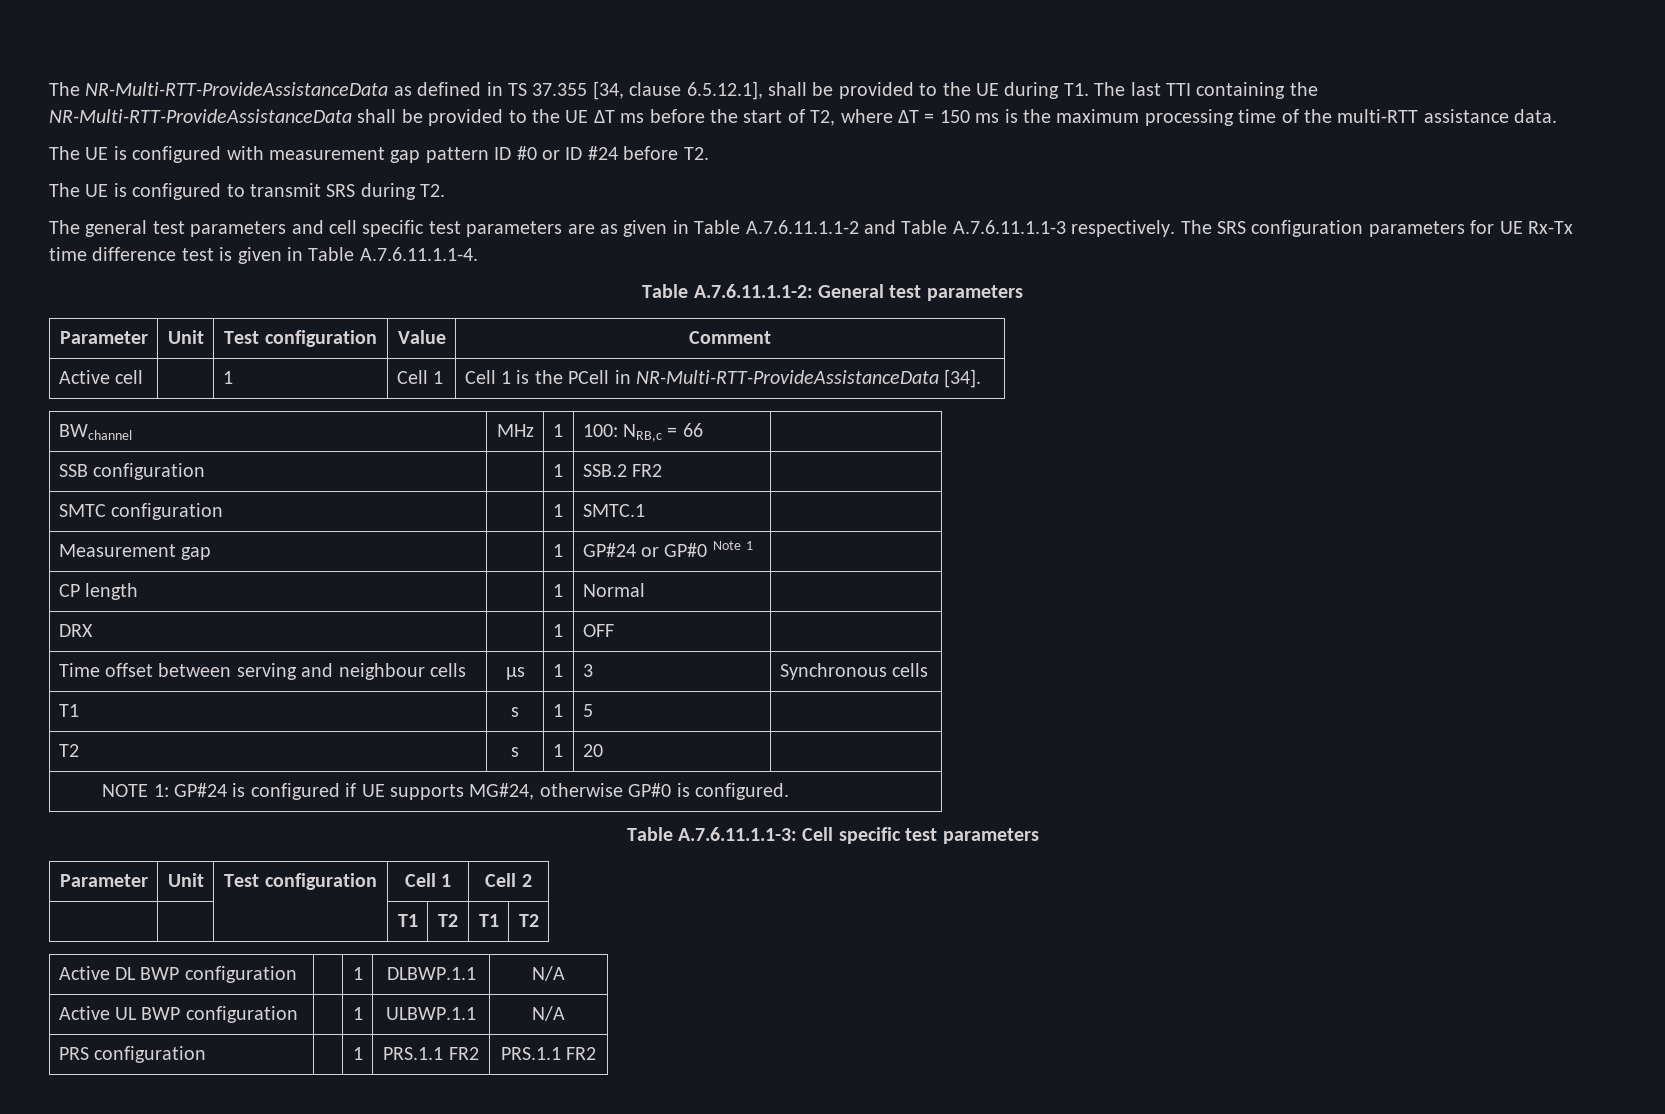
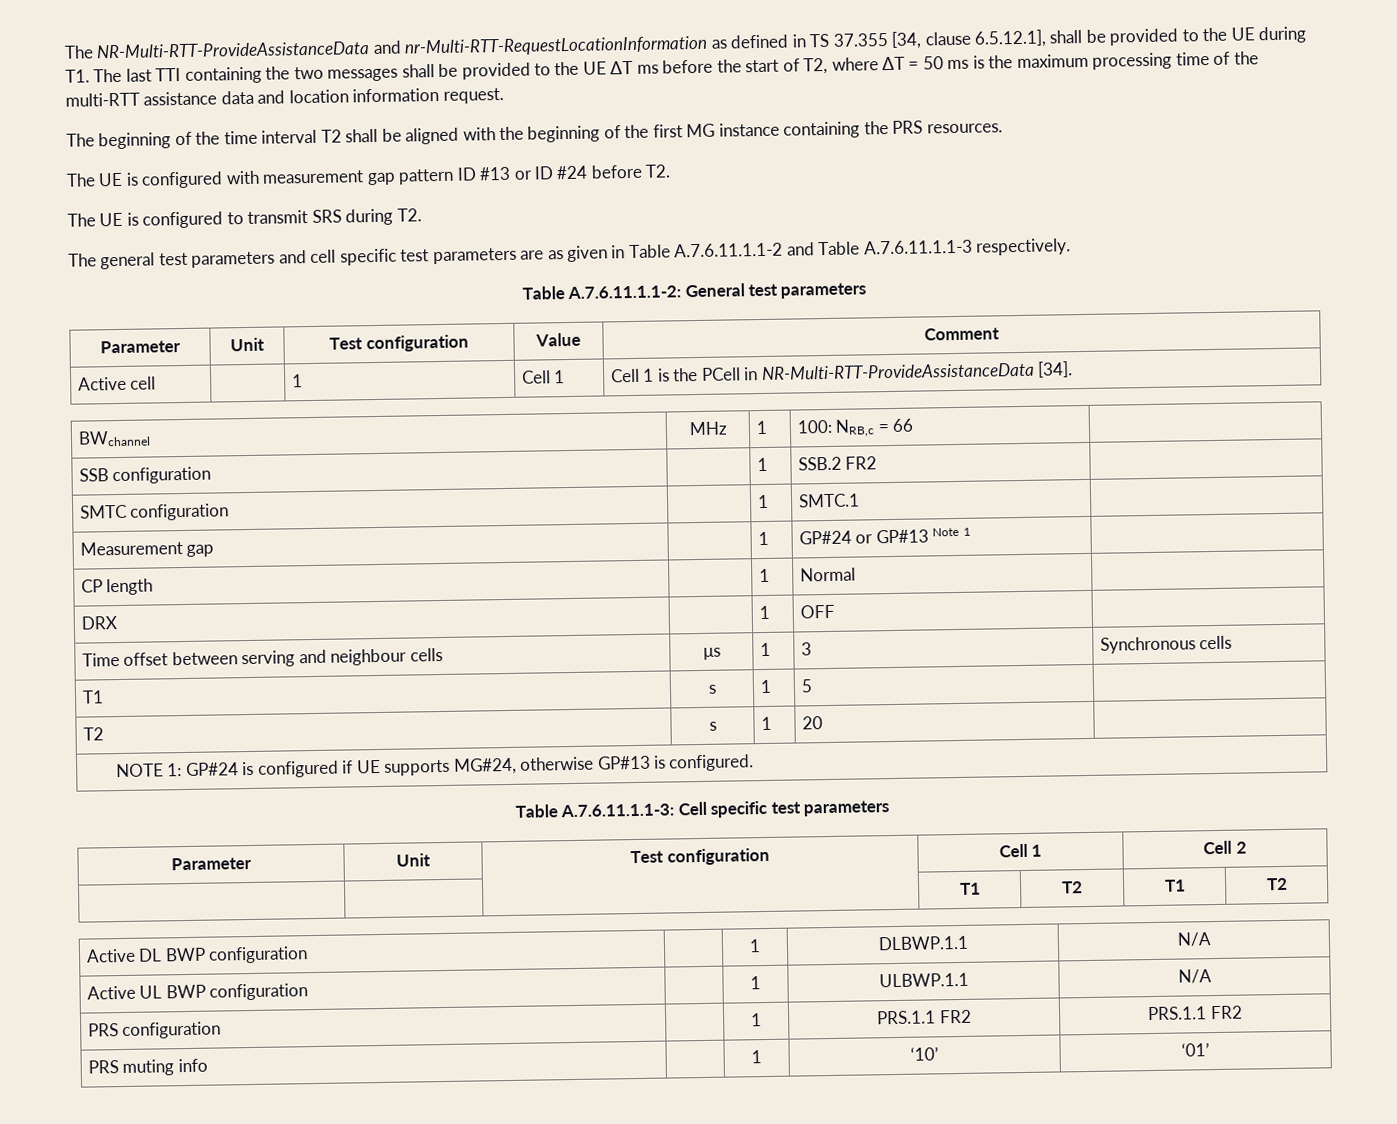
(389, 89) none -> [372,35,709,57] and nr-Multi-RTT-RequestLocationInformation
[49,109,352,123] NR-Multi-RTT-ProvideAssistanceData -> [293,66,399,82] two messages
[939,110,970,123] 150 -> [922,56,944,70] 50
[1514,109,1558,123] data. -> [220,87,504,105] [66,120,1003,150] data and location information request. // The beginning of the time interval T2 shall be aligned with the beginning of the first MG instance containing the PRS resources.
[516,146,537,160] #0 -> [479,166,512,181] #13
[1180,220,1574,237] [49,247,478,264] The SRS configuration parameters for UE Rx-Tx time difference test is given in Table A.7.6.11.1.1-4. -> (1072, 247) none
[664,543,708,557] GP#0 -> [875,529,929,544] GP#13
[628,783,672,797] GP#0 -> [597,755,651,770] GP#13
(597, 1053) none -> [87,1058,208,1077] [751,1050,762,1064] [910,1046,939,1061] [1181,1042,1210,1057] // PRS muting info | | 1 | ‘10’ | ‘01’

